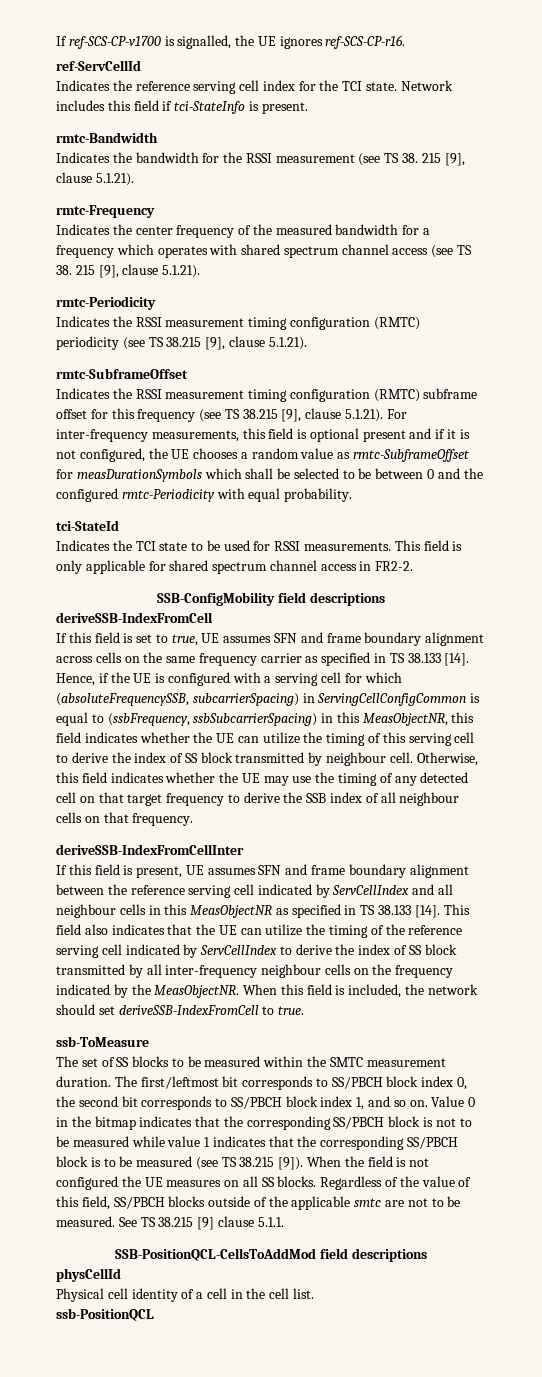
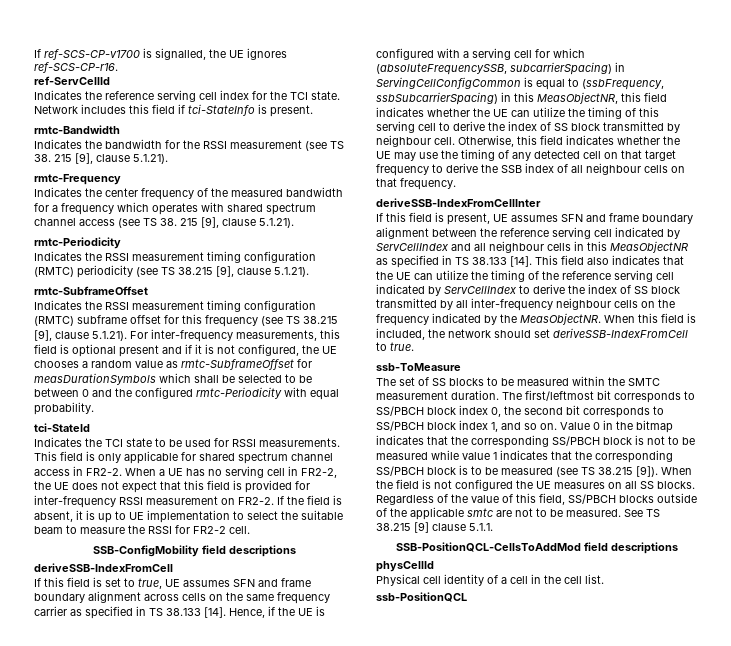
(414, 566) none -> [125,466,337,478] [34,480,310,493] [34,495,342,508] [34,510,343,523] [34,525,250,534] When a UE has no serving cell in FR2-2, the UE does not expect that this field is provided for inter-frequency RSSI measurement on FR2-2. If the field is absent, it is up to UE implementation to select the suitable beam to measure the RSSI for FR2-2 cell.

